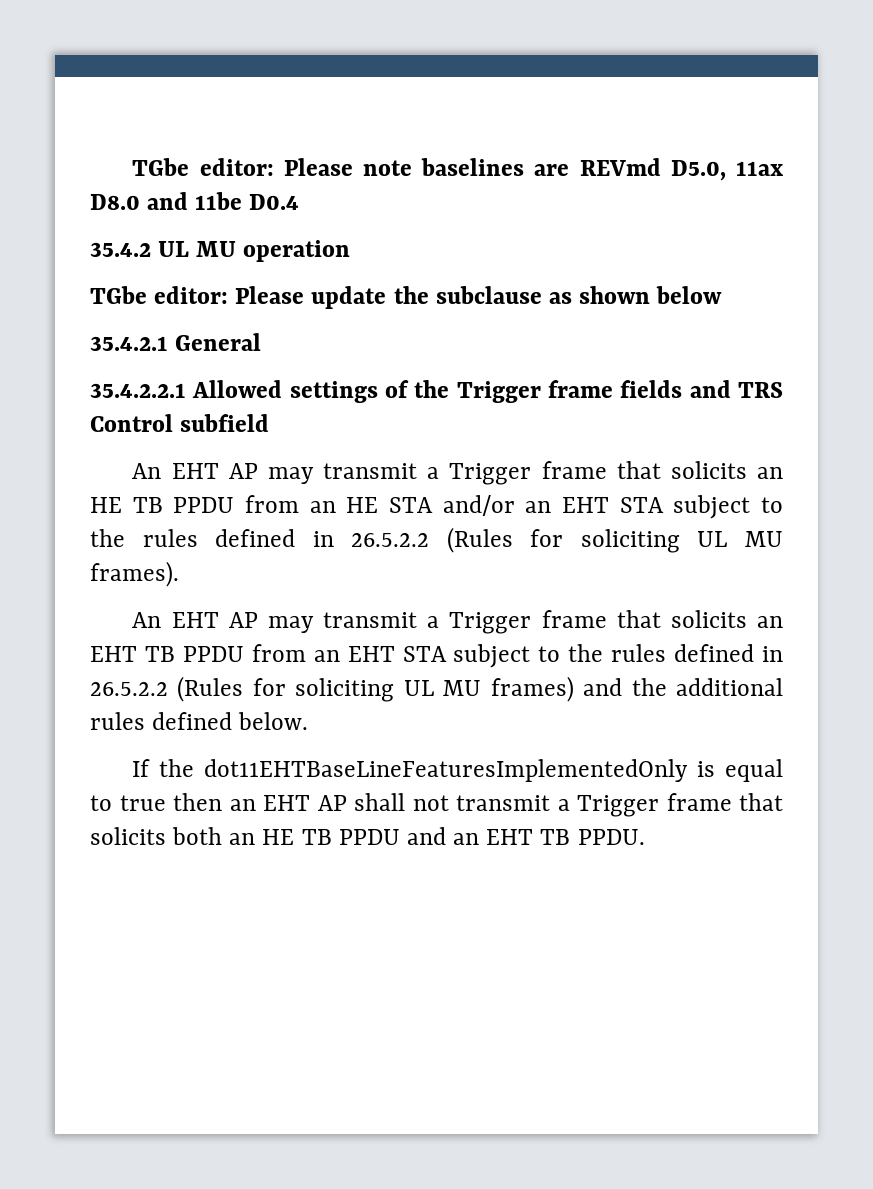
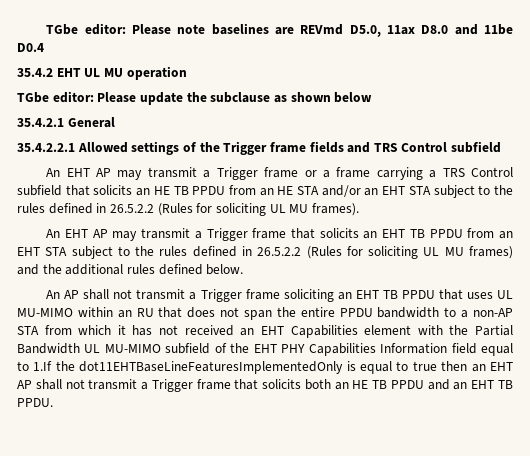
(151, 249) none -> [56,68,81,77] EHT
(607, 470) none -> [304,167,513,180] [17,185,62,196] or a frame carrying a TRS Control subfield
[132,759,151,777] If -> [46,289,513,302] [17,307,513,320] [17,325,514,338] [17,343,513,356] [17,361,53,371] An AP shall not transmit a Trigger frame soliciting an EHT TB PPDU that uses UL MU-MIMO within an RU that does not span the entire PPDU bandwidth to a non-AP STA from which it has not received an EHT Capabilities element with the Partial Bandwidth UL MU-MIMO subfield of the EHT PHY Capabilities Information field equal to 1.If

